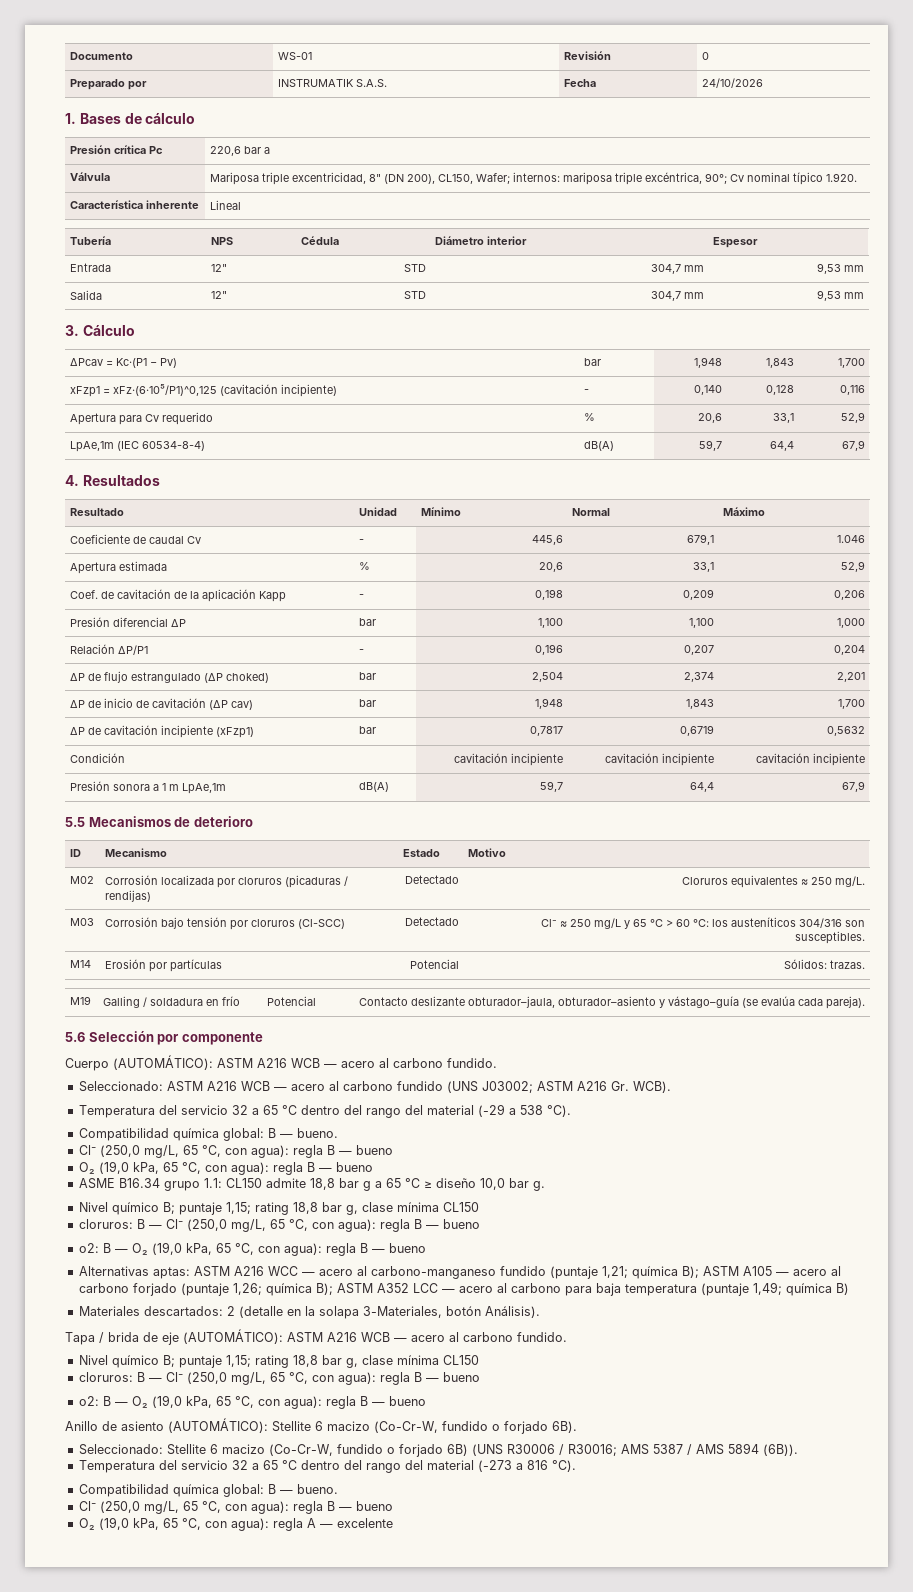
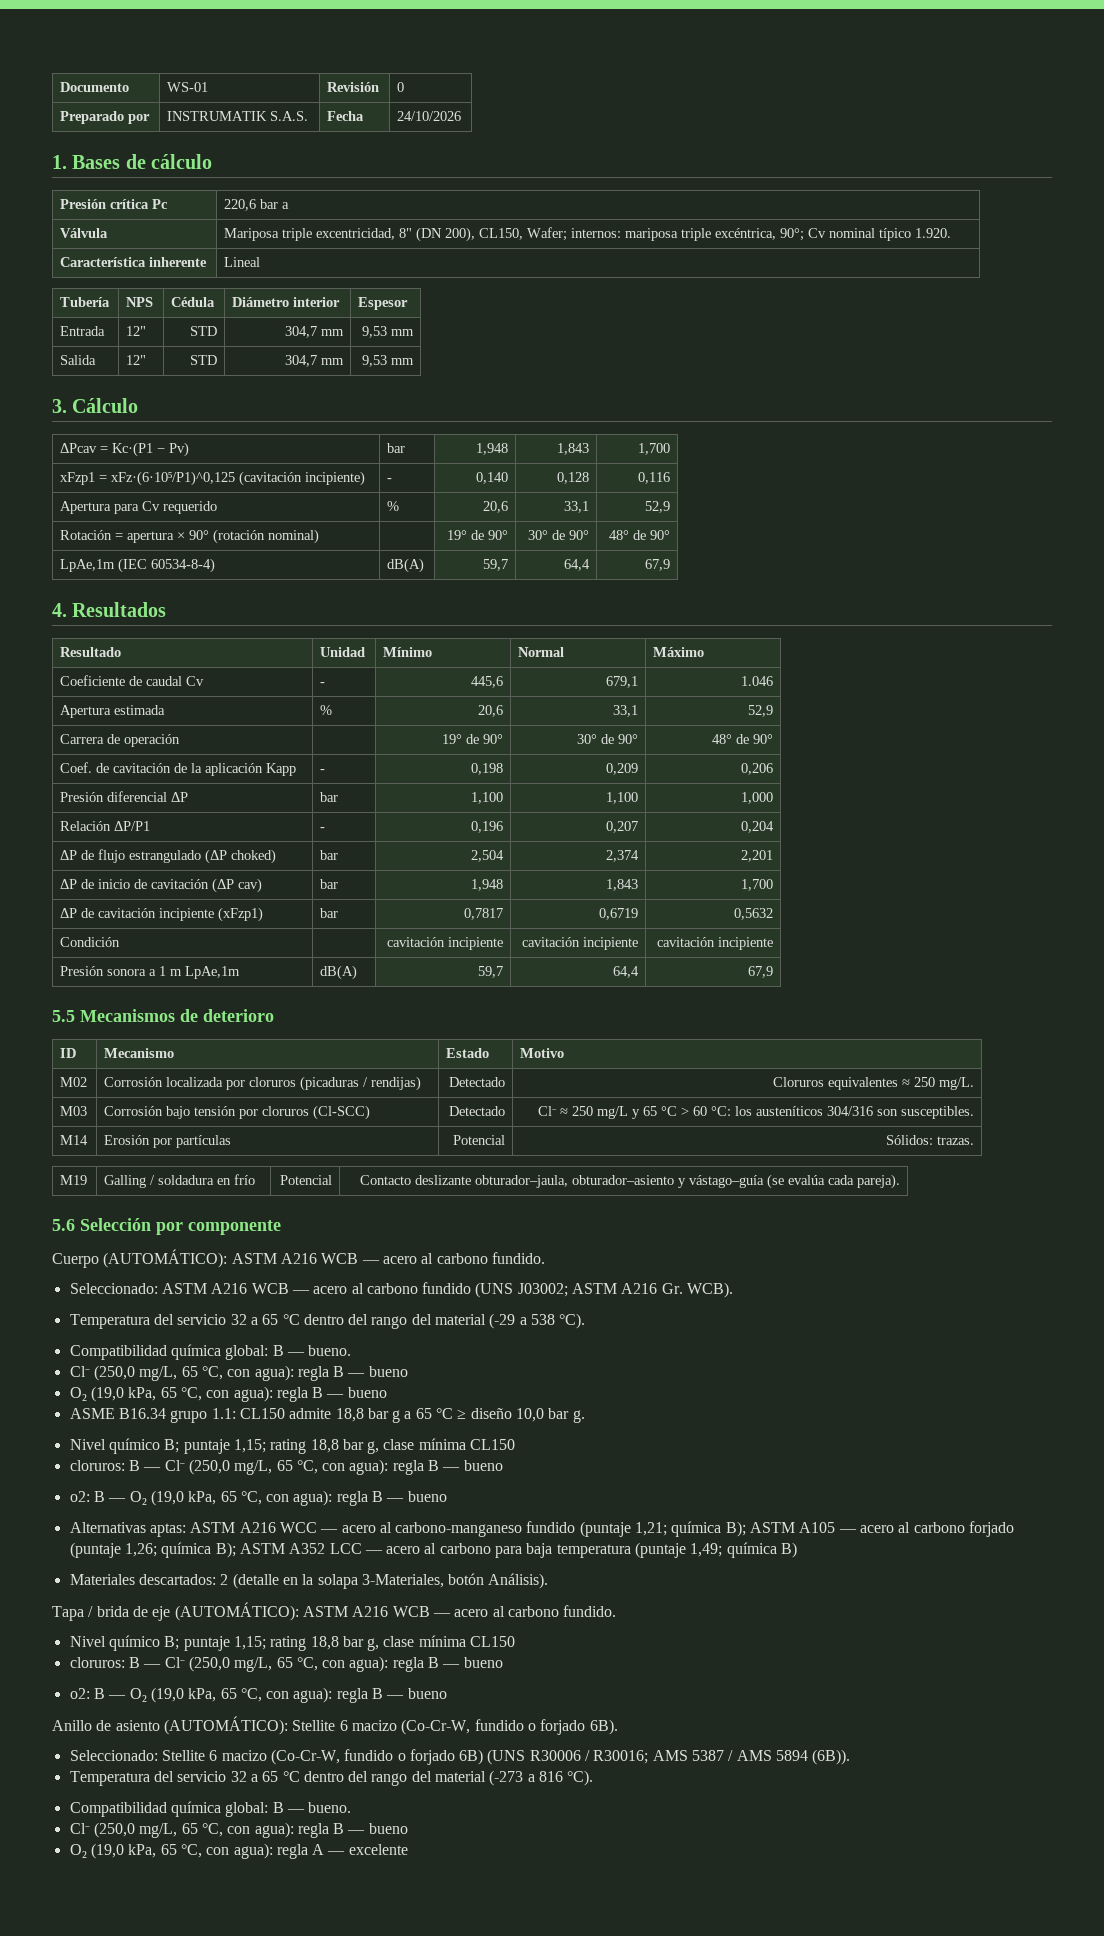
(865, 417) none -> [60,529,320,544] [446,530,508,540] [527,530,589,540] [608,530,670,540] // Rotación = apertura × 90° (rotación nominal) | | 19° de 90° | 30° de 90° | 48° de 90°
(865, 566) none -> [60,734,181,747] [441,734,503,744] [576,734,638,744] [711,734,773,744] // Carrera de operación | | 19° de 90° | 30° de 90° | 48° de 90°

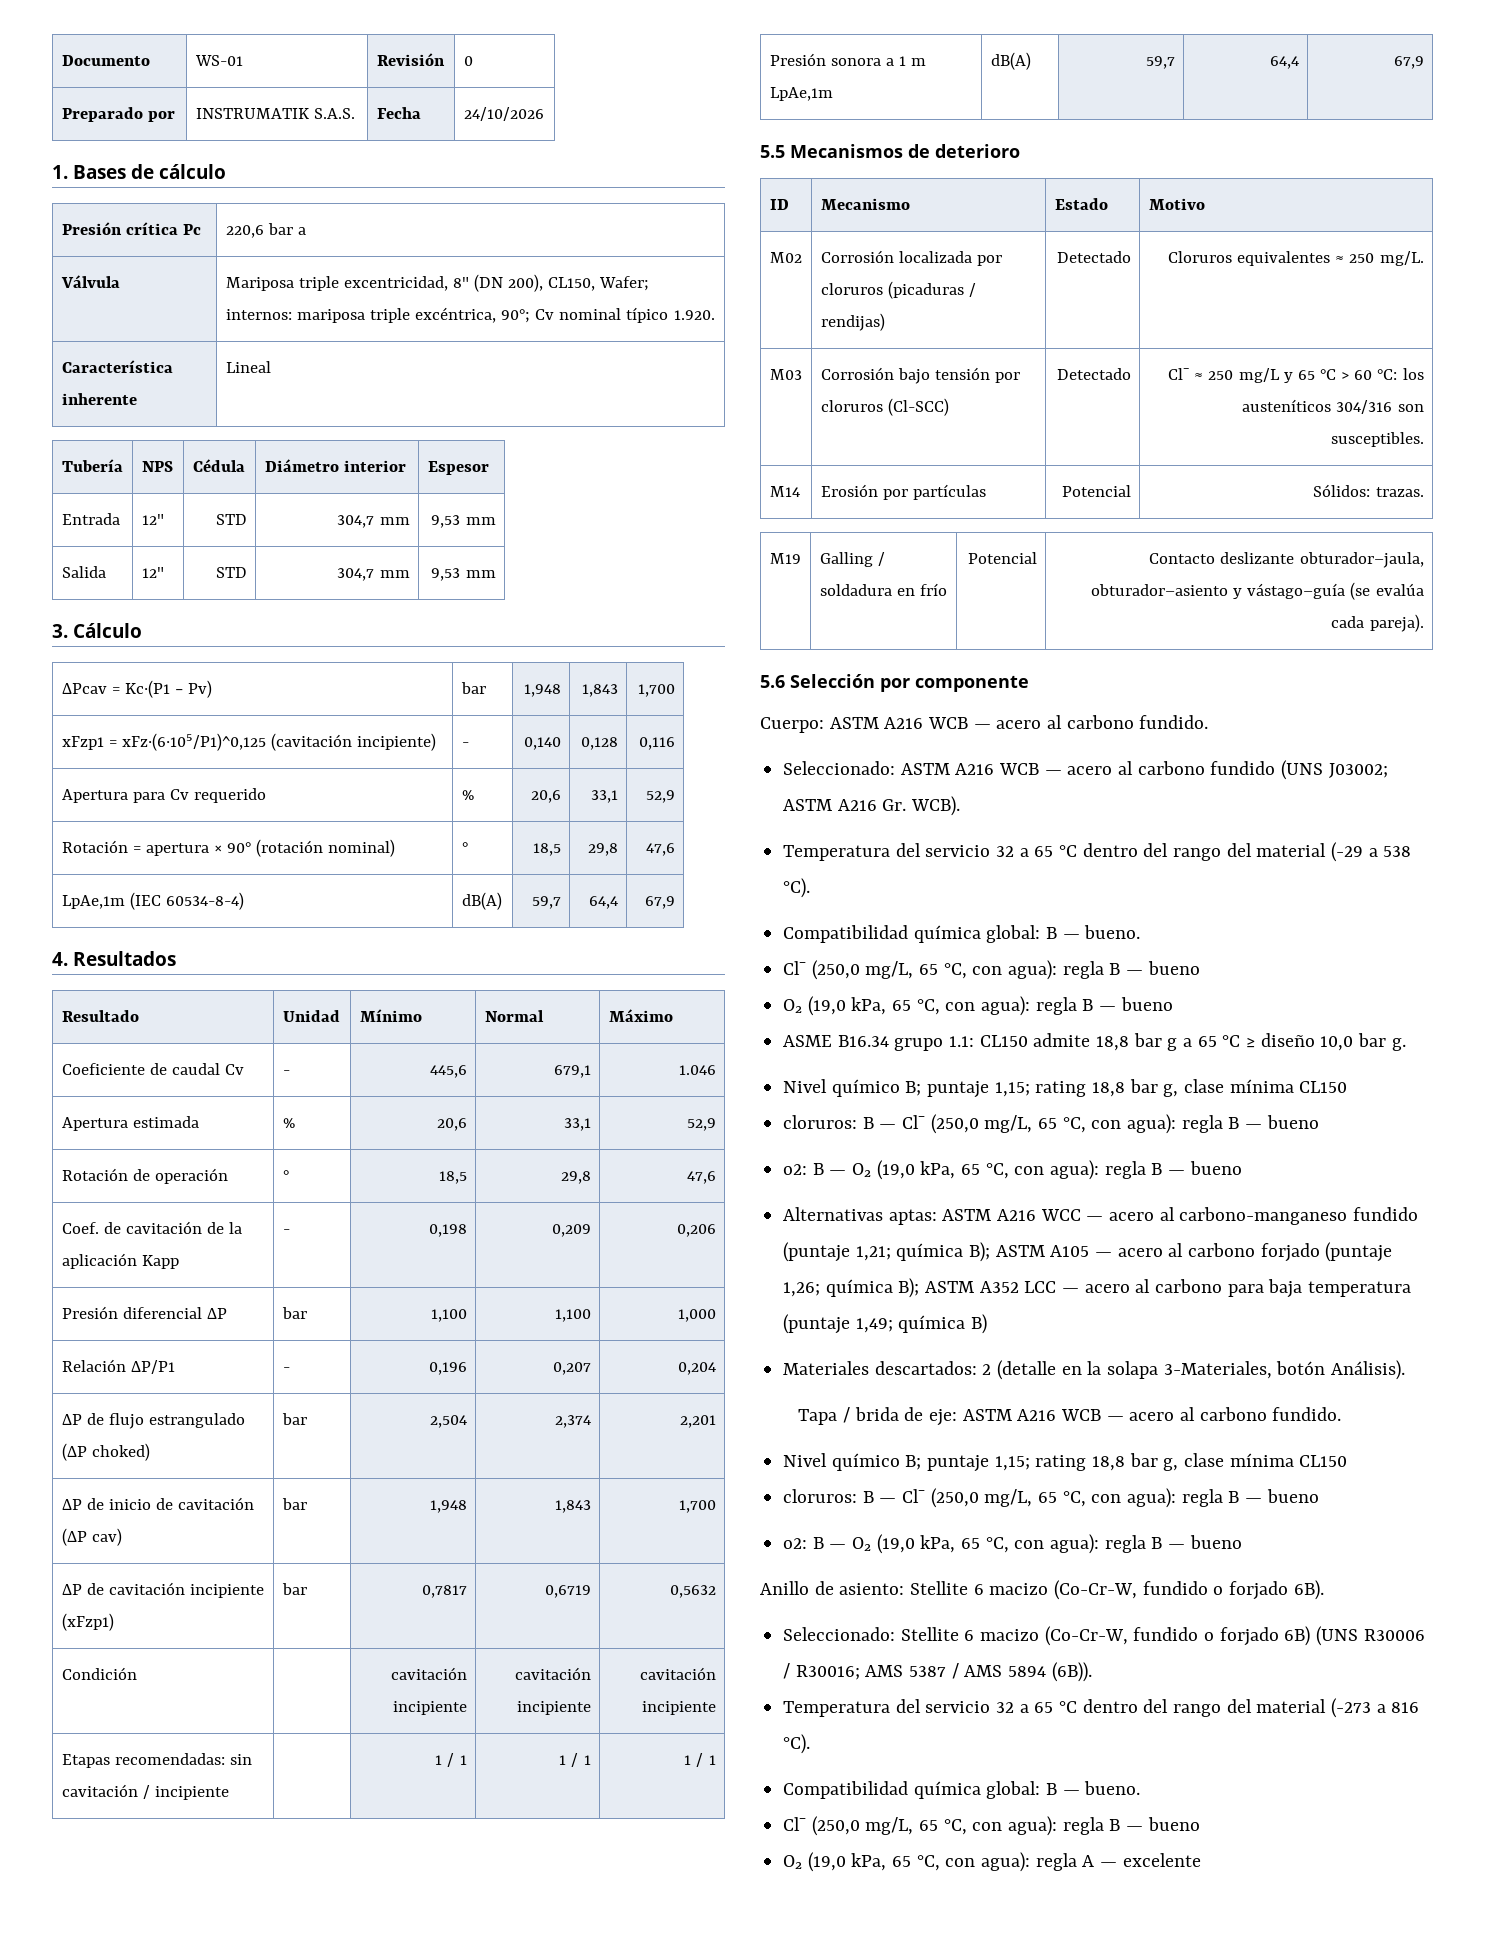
[446,530,508,540] [527,530,589,540] [608,530,670,540] | 19° de 90° | 30° de 90° | 48° de 90° -> [461,842,468,853] [532,843,561,856] [587,843,618,856] [645,843,675,856] ° | 18,5 | 29,8 | 47,6
[60,734,105,744] Carrera -> [61,1168,128,1181] Rotación
[441,734,503,744] [576,734,638,744] [711,734,773,744] | 19° de 90° | 30° de 90° | 48° de 90° -> [282,1170,289,1181] [438,1171,467,1184] [560,1171,591,1184] [686,1171,716,1184] ° | 18,5 | 29,8 | 47,6
(773, 943) none -> [61,1753,252,1768] [61,1784,229,1800] [435,1753,467,1767] [559,1753,591,1767] [684,1753,716,1767] // Etapas recomendadas: sin cavitación / incipiente | | 1 / 1 | 1 / 1 | 1 / 1
[52,1249,228,1268] Cuerpo (AUTOMÁTICO): -> [760,717,824,733] Cuerpo:
[152,1602,299,1621] eje (AUTOMÁTICO): -> [929,1409,958,1426] eje:
[115,1716,288,1735] asiento (AUTOMÁTICO): -> [839,1583,905,1595] asiento:

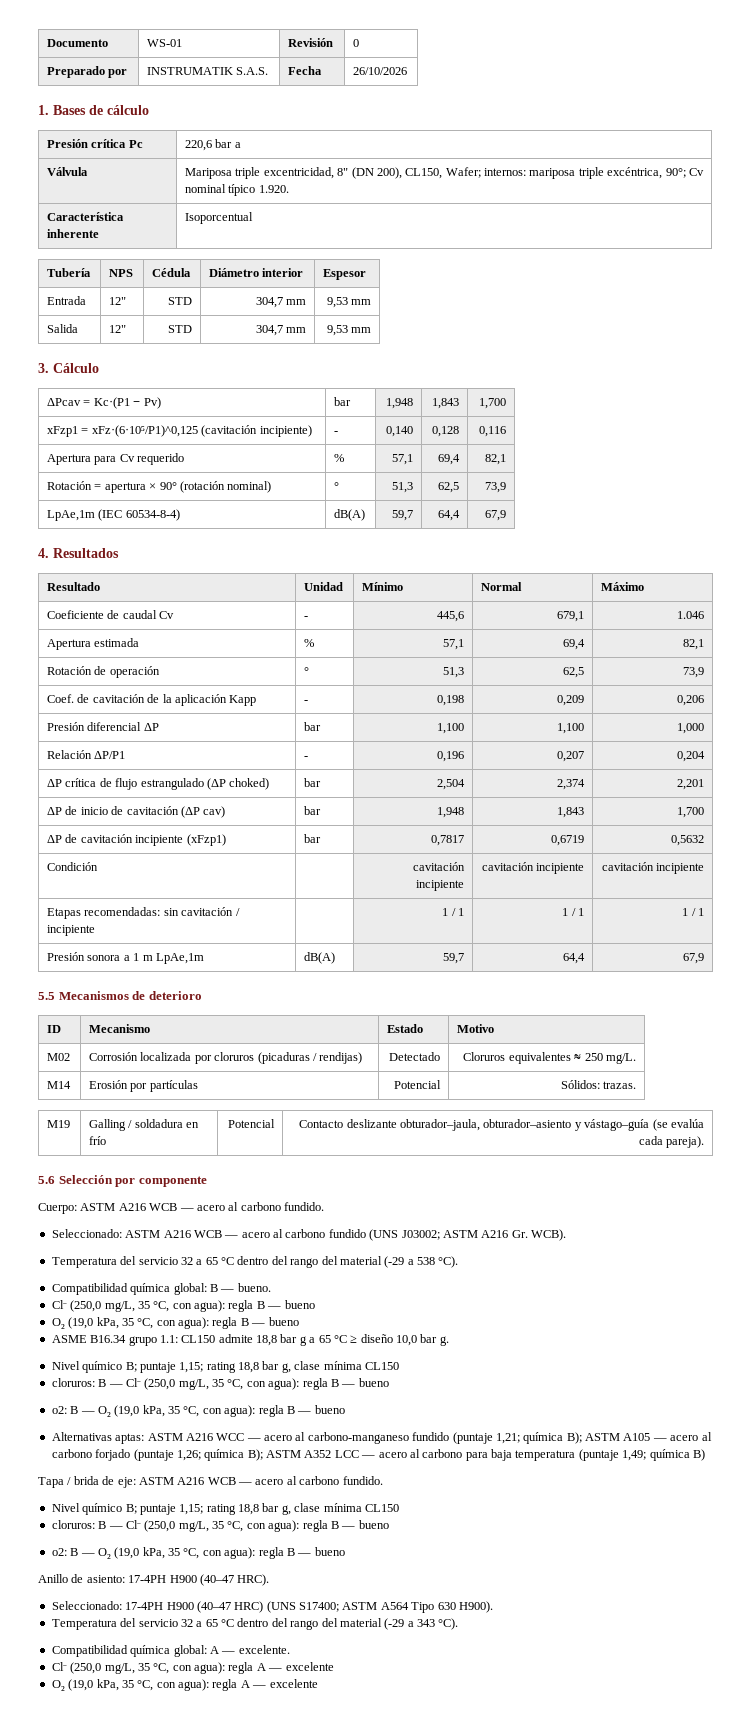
[463,107,544,121] 24/10/2026 -> [353,67,408,75] 26/10/2026
[225,361,271,373] Lineal -> [185,212,254,224] Isoporcentual
[530,790,561,803] [590,790,618,803] [645,790,675,803] 20,6 | 33,1 | 52,9 -> [391,454,413,465] [437,454,460,465] [484,454,506,465] 57,1 | 69,4 | 82,1
[532,843,561,856] [587,843,618,856] [645,843,675,856] 18,5 | 29,8 | 47,6 -> [391,482,413,493] [437,482,459,493] [484,482,506,493] 51,3 | 62,5 | 73,9
[436,1118,467,1131] [563,1118,591,1131] [686,1118,716,1131] 20,6 | 33,1 | 52,9 -> [442,639,464,650] [562,639,585,650] [682,639,704,650] 57,1 | 69,4 | 82,1
[438,1171,467,1184] [560,1171,591,1184] [686,1171,716,1184] 18,5 | 29,8 | 47,6 -> [442,667,464,678] [562,667,584,678] [682,667,704,678] 51,3 | 62,5 | 73,9
(82, 1419) none -> [65,778,97,787] crítica
[769,369,802,380] [820,367,1020,384] [820,398,949,416] [1056,368,1131,380] [1168,368,1424,383] [1242,399,1424,414] [1330,432,1424,447] // M03 | Corrosión bajo tensión por cloruros (Cl-SCC) | Detectado | Cl⁻ ≈ 250 mg/L y 65 °C > 60 °C: los austeníticos 304/316 son susceptibles. -> (636, 1058) none
[919,964,939,975] 65 -> [137,1301,150,1309] 35
[892,1000,912,1011] 65 -> [121,1318,134,1326] 35
[1038,1118,1058,1129] 65 -> [212,1379,224,1387] 35
[961,1164,981,1175] 65 -> [168,1406,180,1414] 35
[783,1360,1406,1380] // Materiales descartados: 2 (detalle en la solapa 3-Materiales, botón Análisis). -> (705, 1455) none
[1038,1492,1058,1503] 65 -> [212,1521,224,1529] 35
[961,1538,981,1549] 65 -> [168,1548,180,1556] 35
[910,1580,1324,1600] [783,1626,1425,1646] [783,1662,1092,1682] Stellite 6 macizo (Co-Cr-W, fundido o forjado 6B). // Seleccionado: Stellite 6 macizo (Co-Cr-W, fundido o forjado 6B) (UNS R30006 / R30016; AMS 5387 / AMS 5894 (6B)). -> [128,1574,270,1586] [51,1601,493,1613] 17-4PH H900 (40–47 HRC). // Seleccionado: 17-4PH H900 (40–47 HRC) (UNS S17400; ASTM A564 Tipo 630 H900).
[1331,1698,1420,1718] [783,1734,811,1754] [783,1781,1141,1799] [783,1816,1200,1836] [783,1852,1201,1872] (-273 a 816 °C). // Compatibilidad química global: B — bueno. // Cl⁻ (250,0 mg/L, 65 °C, con agua): regla B — bueno // O₂ (19,0 kPa, 65 °C, con agua): regla A — excelente -> [384,1618,459,1630] [51,1645,290,1657] [51,1662,334,1674] [51,1679,318,1691] (-29 a 343 °C). // Compatibilidad química global: A — excelente. // Cl⁻ (250,0 mg/L, 35 °C, con agua): regla A — excelente // O₂ (19,0 kPa, 35 °C, con agua): regla A — excelente

